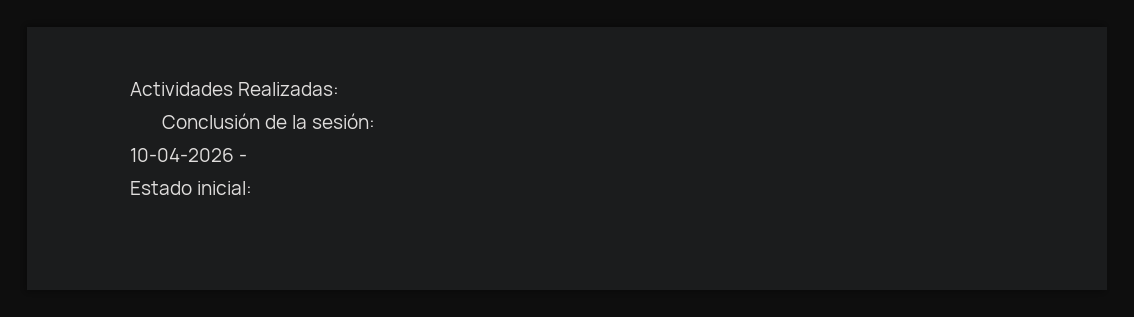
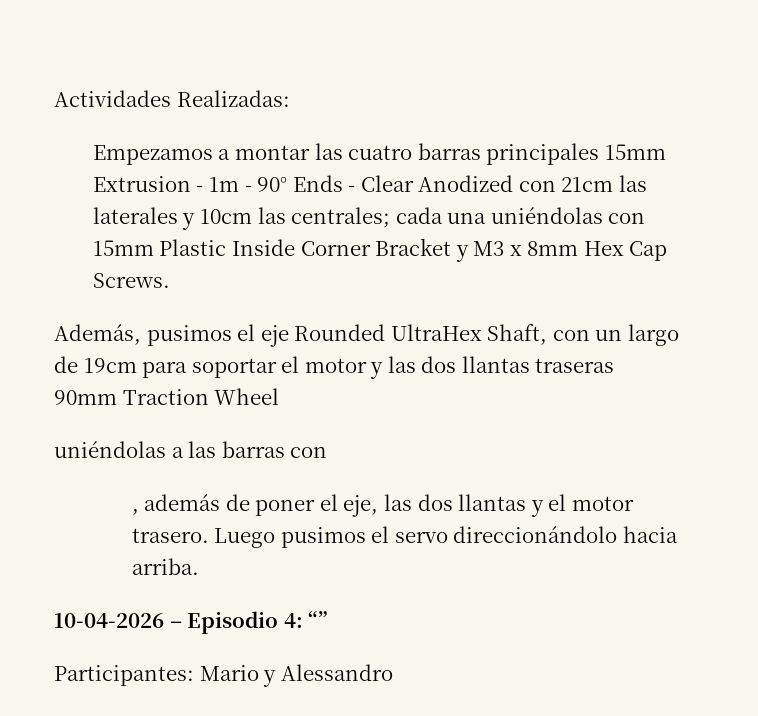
[161,113,376,129] [130,148,248,162] [130,181,253,195] Conclusión de la sesión: // 10-04-2026 - // Estado inicial: -> [92,143,666,165] [92,175,647,192] [92,207,646,230] [92,238,668,262] [92,273,170,288] [54,324,679,347] [54,356,615,379] [54,388,280,405] [54,441,328,458] [131,494,634,517] [131,526,678,548] [131,558,199,575] [54,611,328,634] [54,664,393,687] Empezamos a montar las cuatro barras principales 15mm Extrusion - 1m - 90° Ends - Clear Anodized con 21cm las laterales y 10cm las centrales; cada una uniéndolas con 15mm Plastic Inside Corner Bracket y M3 x 8mm Hex Cap Screws. // Además, pusimos el eje Rounded UltraHex Shaft, con un largo de 19cm para soportar el motor y las dos llantas traseras 90mm Traction Wheel // uniéndolas a las barras con // , además de poner el eje, las dos llantas y el motor trasero. Luego pusimos el servo direccionándolo hacia arriba. // 10-04-2026 – Episodio 4: “” // Participantes: Mario y Alessandro

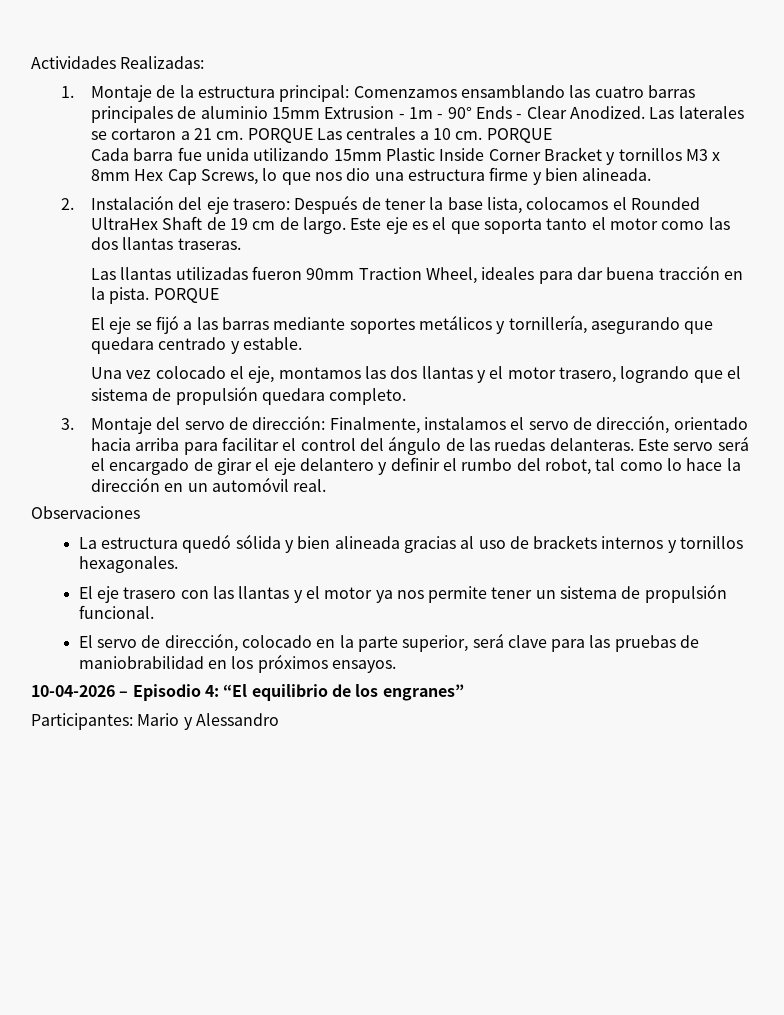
[92,145,310,165] Empezamos a montar -> [61,85,565,102] 1. Montaje de la estructura principal: Comenzamos ensamblando
(600, 154) none -> [177,106,268,119] de aluminio
[418,175,647,192] [92,207,646,230] Anodized con 21cm las laterales y 10cm las centrales; cada una uniéndolas con -> [569,106,744,119] [91,127,552,143] [91,147,330,161] Anodized. Las laterales se cortaron a 21 cm. PORQUE Las centrales a 10 cm. PORQUE // Cada barra fue unida utilizando
(469, 253) none -> [618,148,682,161] tornillos
[92,273,170,288] [54,324,679,347] [54,356,615,379] [54,388,280,405] [54,441,328,458] [131,494,316,516] Screws. // Además, pusimos el eje Rounded UltraHex Shaft, con un largo de 19cm para soportar el motor y las dos llantas traseras 90mm Traction Wheel // uniéndolas a las barras con // , además de poner -> [201,167,652,185] [61,195,700,214] [91,216,730,234] [91,237,241,250] [91,265,743,284] [91,287,219,304] [91,315,714,334] [91,337,303,354] [91,366,226,379] Screws, lo que nos dio una estructura firme y bien alineada. // 2. Instalación del eje trasero: Después de tener la base lista, colocamos el Rounded UltraHex Shaft de 19 cm de largo. Este eje es el que soporta tanto el motor como las dos llantas traseras. // Las llantas utilizadas fueron 90mm Traction Wheel, ideales para dar buena tracción en la pista. PORQUE // El eje se fijó a las barras mediante soportes metálicos y tornillería, asegurando que quedara centrado y estable. // Una vez colocado
(379, 506) none -> [278,367,361,379] montamos
[131,526,678,548] [131,558,199,575] trasero. Luego pusimos el servo direccionándolo hacia arriba. -> [558,366,741,383] [91,386,407,405] [61,415,748,434] [91,436,749,455] [91,457,741,475] [91,477,327,492] [31,506,140,519] [78,534,744,553] [78,556,178,573] [78,584,727,603] [78,605,154,619] [78,633,700,652] [78,654,396,673] trasero, logrando que el sistema de propulsión quedara completo. // 3. Montaje del servo de dirección: Finalmente, instalamos el servo de dirección, orientado hacia arriba para facilitar el control del ángulo de las ruedas delanteras. Este servo será el encargado de girar el eje delantero y definir el rumbo del robot, tal como lo hace la dirección en un automóvil real. // Observaciones // La estructura quedó sólida y bien alineada gracias al uso de brackets internos y tornillos hexagonales. // El eje trasero con las llantas y el motor ya nos permite tener un sistema de propulsión funcional. // El servo de dirección, colocado en la parte superior, será clave para las pruebas de maniobrabilidad en los próximos ensayos.
[308,611,328,628] “” -> [223,684,464,701] “El equilibrio de los engranes”

